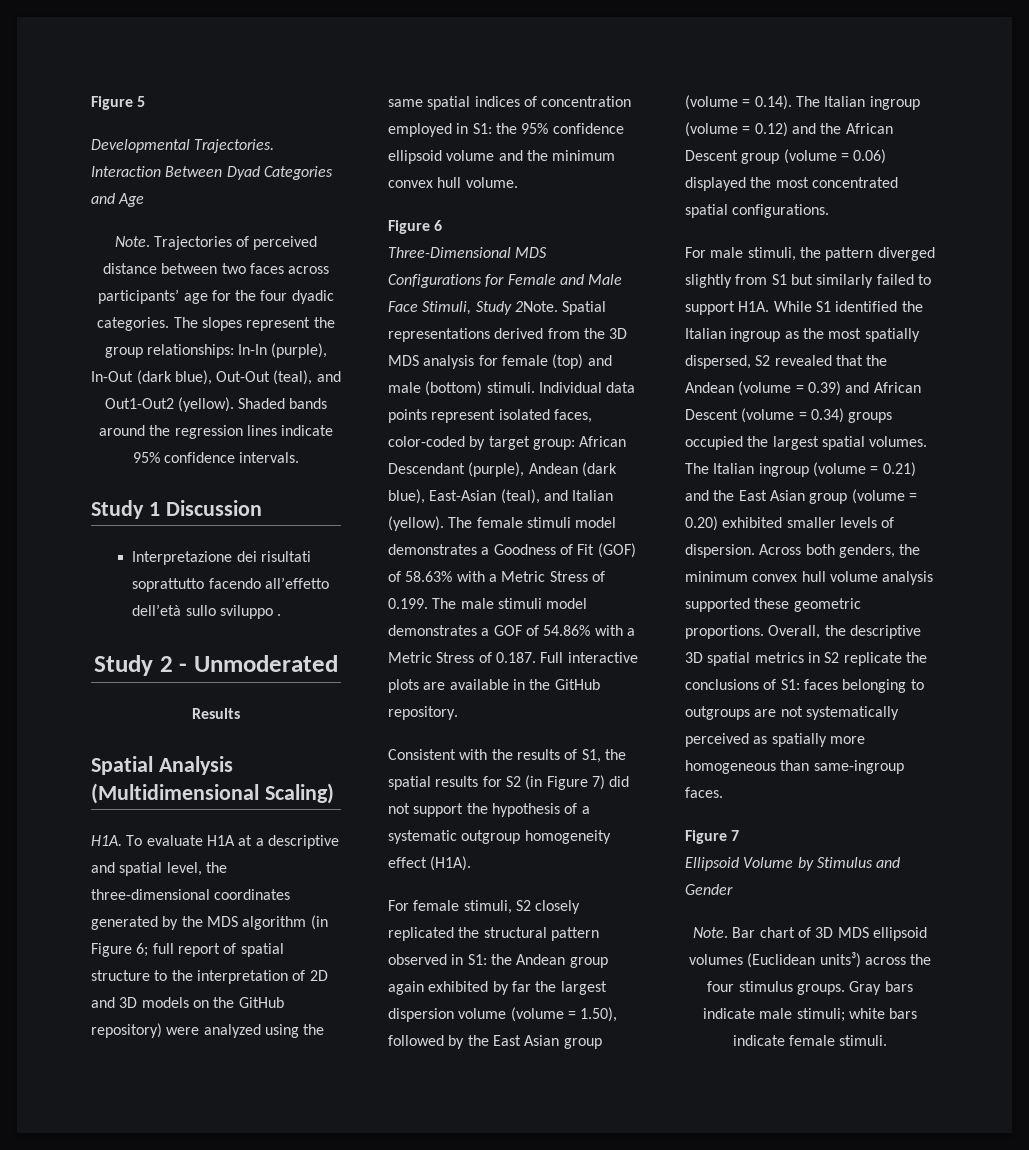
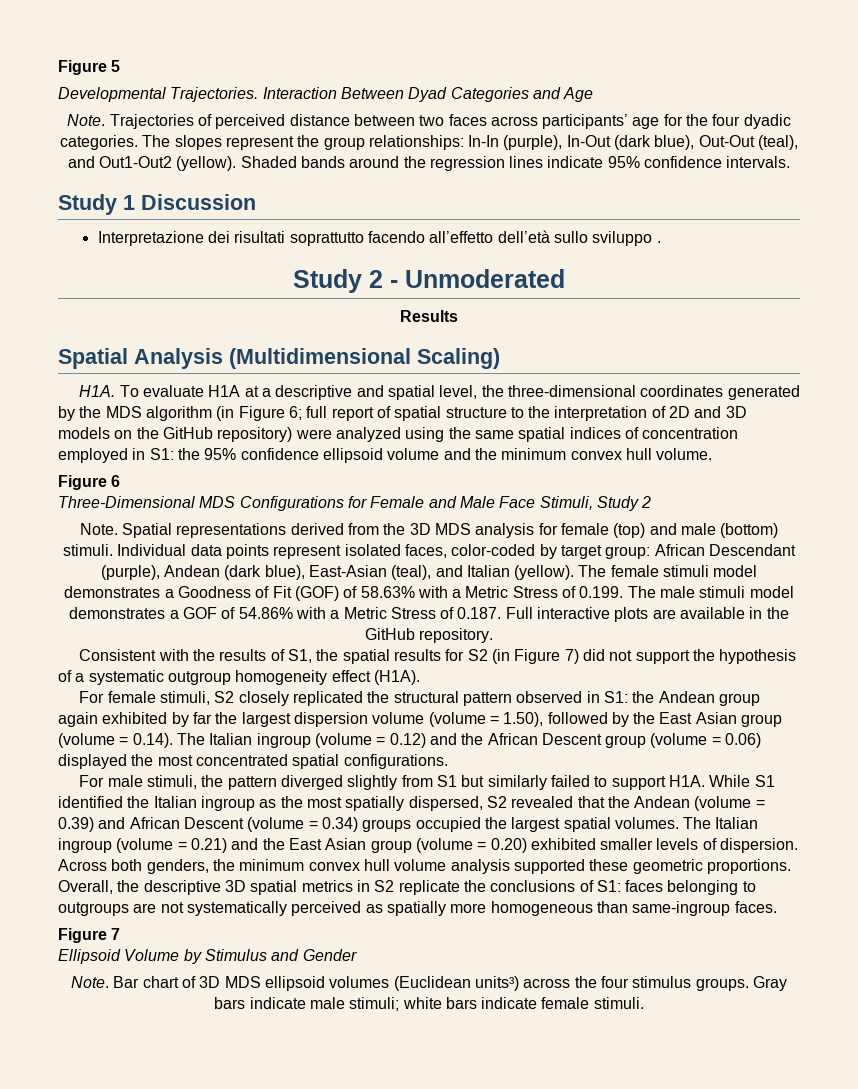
[514,301,558,312] 2Note. -> [641,496,652,508] [79,523,118,535] 2 // Note.

